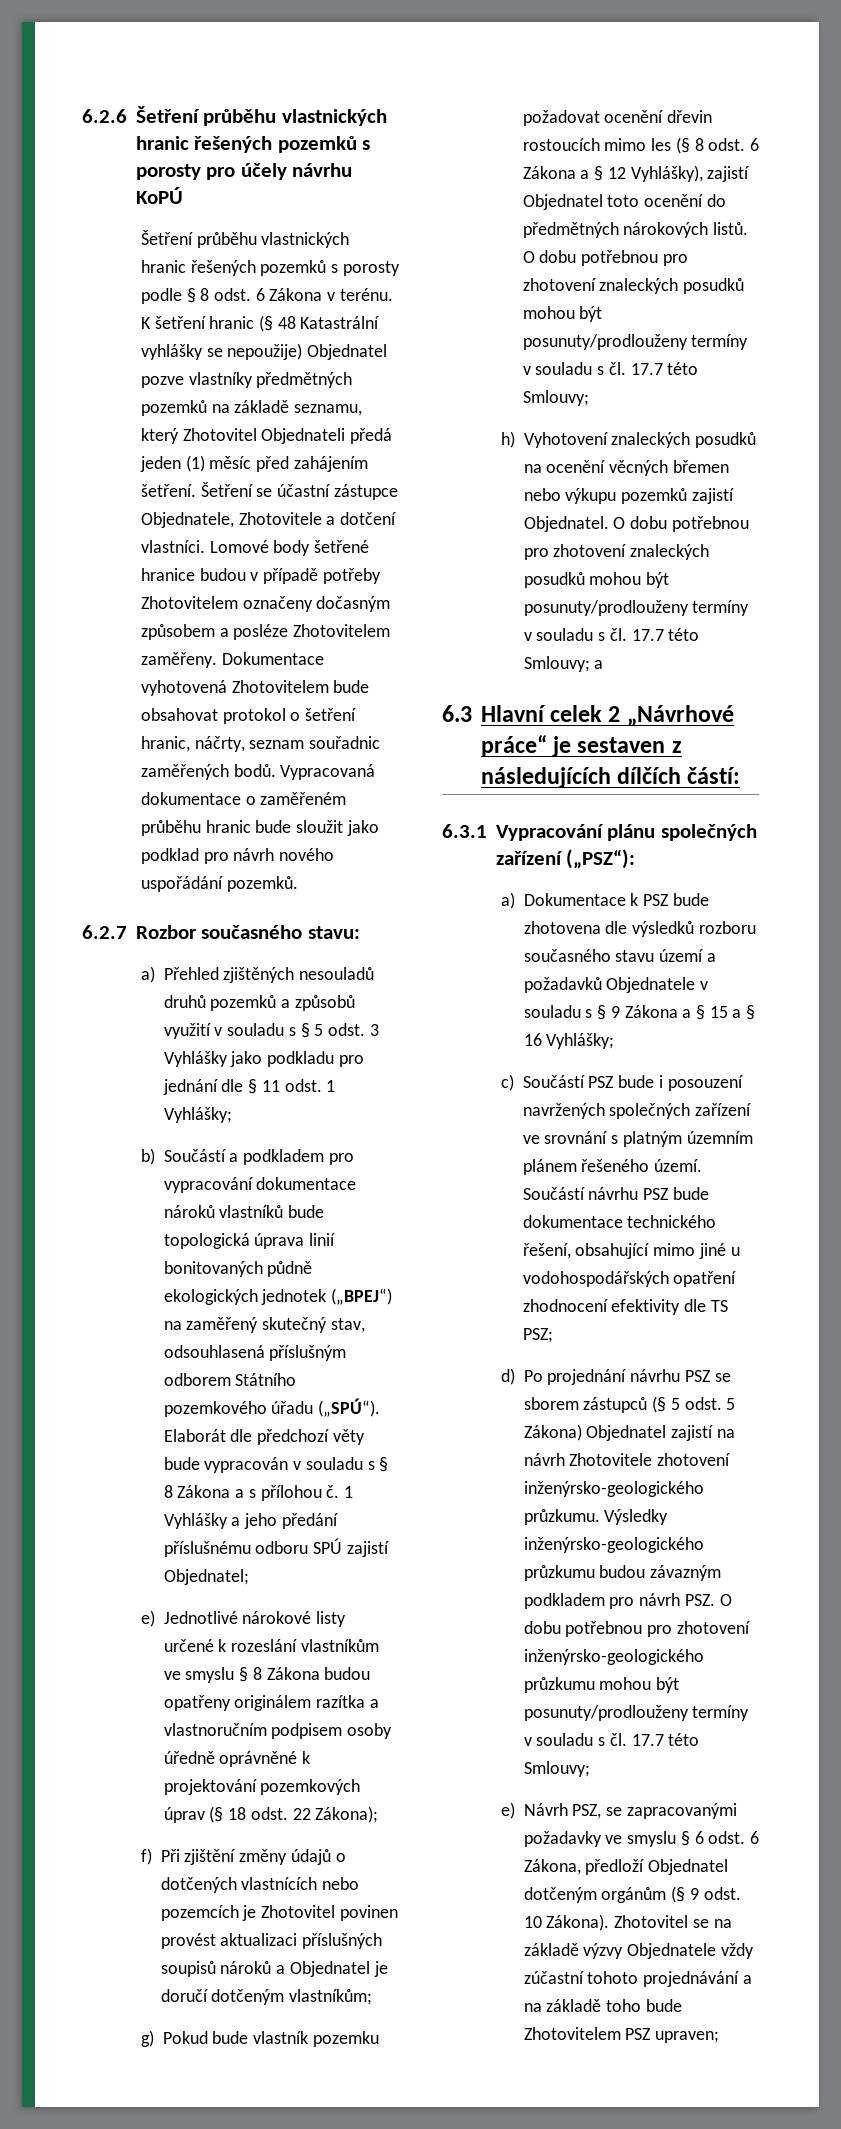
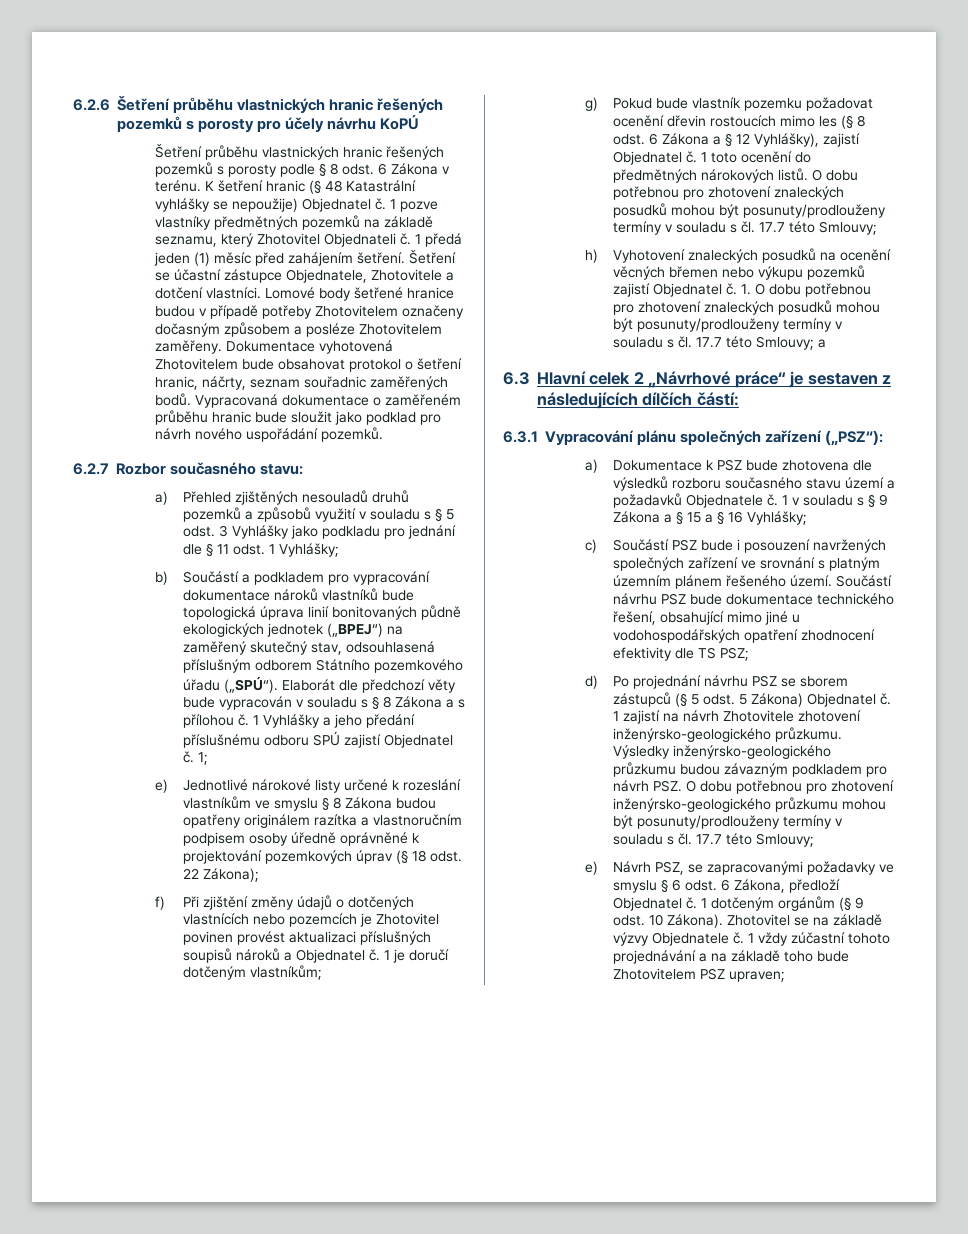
(388, 352) none -> [375,198,397,210] č. 1
(346, 436) none -> [400,233,422,245] č. 1
[163,1569,249,1585] Objednatel; -> [383,734,453,748] [182,751,208,765] Objednatel č. 1;
(370, 1969) none -> [368,949,390,961] č. 1
(603, 202) none -> [685,151,707,163] č. 1
[523,516,609,532] Objednatel. -> [652,283,751,297] Objednatel č. 1.
(696, 985) none -> [766,494,788,506] č. 1
(667, 1433) none -> [879,693,891,705] [612,711,619,721] č. 1
(729, 1867) none -> [685,897,707,909] č. 1
(717, 1951) none -> [732,932,754,944] č. 1

